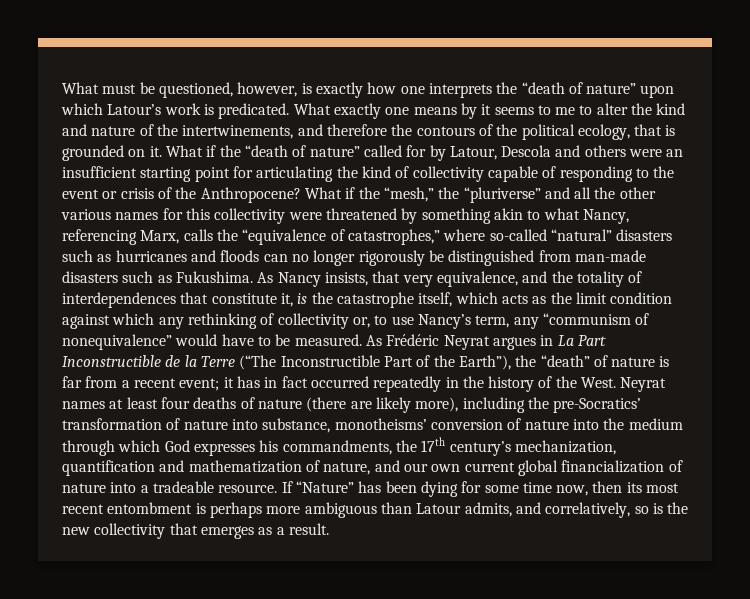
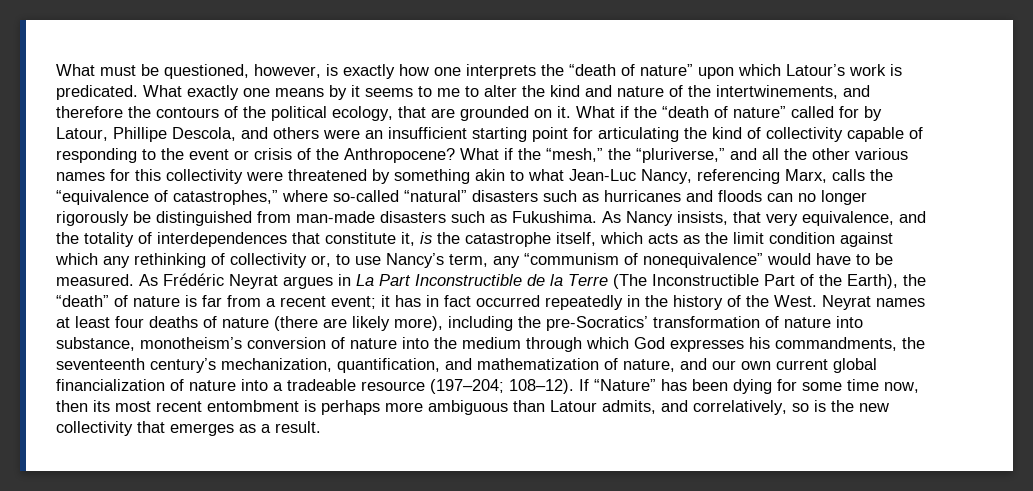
[665,125,676,136] is -> [431,108,455,118] are
[501,145,552,157] Descola -> [113,127,236,142] Phillipe Descola,
[463,187,541,203] “pluriverse” -> [636,148,725,163] “pluriverse,”
(580, 214) none -> [569,169,636,181] Jean-Luc
[239,355,277,370] (“The -> [613,274,647,289] (The
[458,355,511,370] Earth”), -> [847,274,898,289] Earth),
[334,418,427,430] monotheisms’ -> [140,337,242,349] monotheism’s
[421,437,446,452] 17th -> [56,358,145,370] seventeenth
[62,460,155,476] quantification -> [337,358,440,373] quantification,
[218,484,278,493] resource. -> [361,379,574,394] resource (197–204; 108–12).

